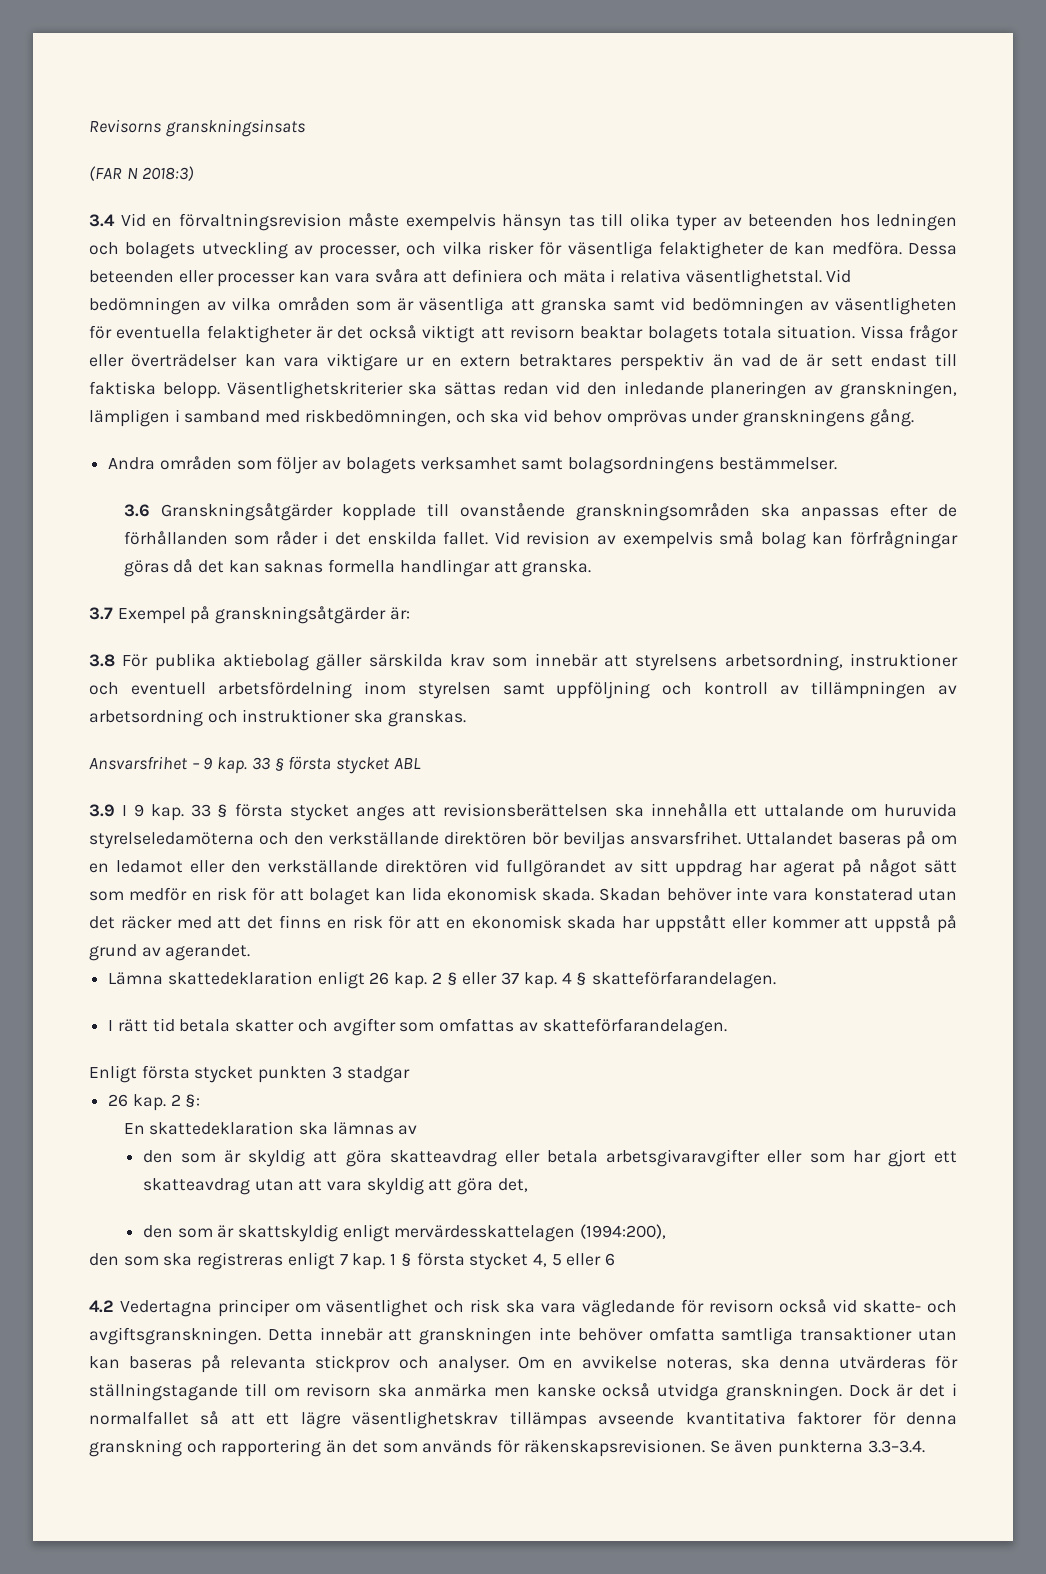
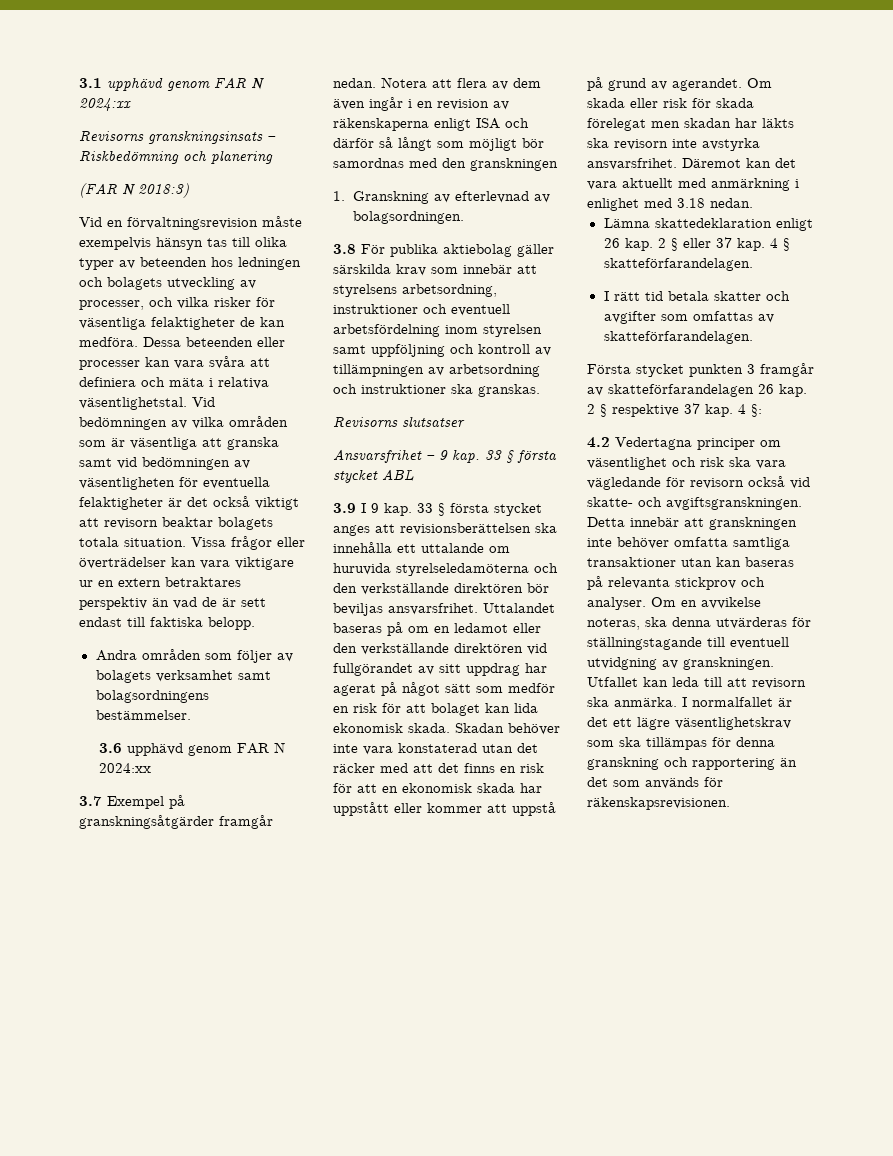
[89,119,305,137] Revisorns granskningsinsats -> [79,77,264,91] [79,98,131,111] [79,130,276,144] [79,150,273,164] 3.1 upphävd genom FAR N 2024:xx // Revisorns granskningsinsats – Riskbedömning och planering
[89,214,115,227] 3.4 -> (189, 190) none
[226,381,958,399] [89,409,914,427] Väsentlighetskriterier ska sättas redan vid den inledande planeringen av granskningen, lämpligen i samband med riskbedömningen, och ska vid behov omprövas under granskningens gång. -> (255, 623) none
[160,503,957,521] [123,531,958,549] [123,559,592,577] [89,606,410,624] Granskningsåtgärder kopplade till ovanstående granskningsområden ska anpassas efter de förhållanden som råder i det enskilda fallet. Vid revision av exempelvis små bolag kan förfrågningar göras då det kan saknas formella handlingar att granska. // 3.7 Exempel på granskningsåtgärder är: -> [127,742,286,756] [99,763,152,773] [79,795,185,809] [79,815,273,829] [333,77,541,90] [333,97,509,111] [333,118,529,131] [333,137,544,151] [333,158,558,171] [333,191,551,204] [353,211,465,224] upphävd genom FAR N 2024:xx // 3.7 Exempel på granskningsåtgärder framgår nedan. Notera att flera av dem även ingår i en revision av räkenskaperna enligt ISA och därför så långt som möjligt bör samordnas med den granskningen // 1. Granskning av efterlevnad av bolagsordningen.
(466, 718) none -> [333,416,465,428] // Revisorns slutsatser
(251, 952) none -> [747,78,772,88] [587,98,754,108] [587,118,794,131] [587,138,760,151] [587,158,796,170] [587,178,799,191] [587,198,753,211] Om skada eller risk för skada förelegat men skadan har läkts ska revisorn inte avstyrka ansvarsfrihet. Däremot kan det vara aktuellt med anmärkning i enlighet med 3.18 nedan.
[89,1065,190,1083] Enligt första -> [587,364,631,374] Första
[346,1066,410,1083] [108,1094,201,1111] [123,1121,418,1135] [142,1149,957,1167] [142,1177,528,1195] [142,1224,667,1242] [89,1252,616,1270] stadgar // 26 kap. 2 §: // En skattedeklaration ska lämnas av // den som är skyldig att göra skatteavdrag eller betala arbetsgivaravgifter eller som har gjort ett skatteavdrag utan att vara skyldig att göra det, // den som är skattskyldig enligt mervärdesskattelagen (1994:200), // den som ska registreras enligt 7 kap. 1 § första stycket 4, 5 eller 6 -> [760,363,814,377] [587,384,807,397] [587,403,762,417] framgår av skatteförfarandelagen 26 kap. 2 § respektive 37 kap. 4 §:
[273,1383,958,1401] [89,1411,863,1429] om revisorn ska anmärka men kanske också utvidga granskningen. Dock är det i normalfallet så att ett lägre väsentlighetskrav tillämpas avseende kvantitativa faktorer -> [730,637,789,649] [587,657,774,670] [587,677,806,689] [587,697,792,707] [587,717,791,730] [587,737,707,750] eventuell utvidgning av granskningen. Utfallet kan leda till att revisorn ska anmärka. I normalfallet är det ett lägre väsentlighetskrav som ska tillämpas
[709,1440,925,1457] Se även punkterna 3.3–3.4. -> (730, 803) none

